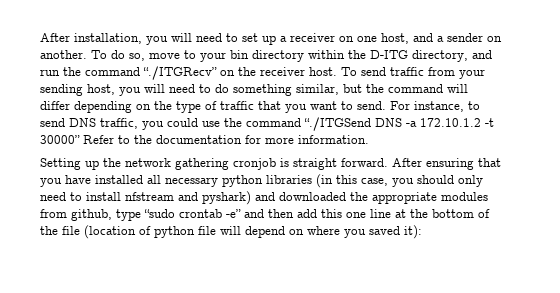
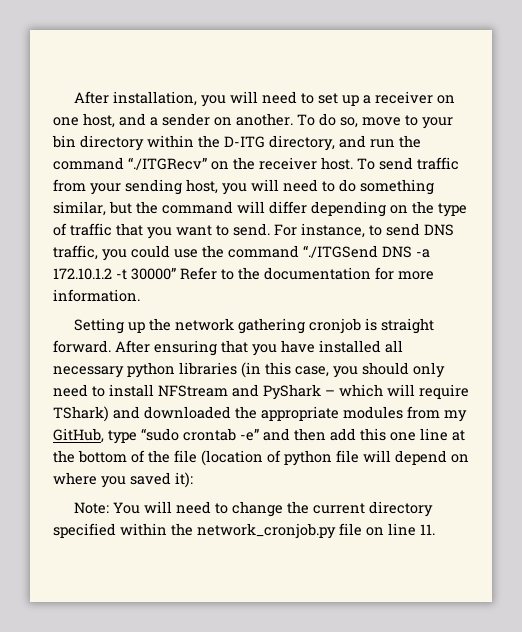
[125,191,251,205] nfstream and pyshark) -> [158,384,469,400] [53,406,109,422] NFStream and PyShark – which will require TShark)
[71,209,112,221] github, -> [444,410,467,422] [53,428,104,443] my GitHub,
(422, 232) none -> [73,501,433,517] [53,523,435,539] // Note: You will need to change the current directory specified within the network_cronjob.py file on line 11.

